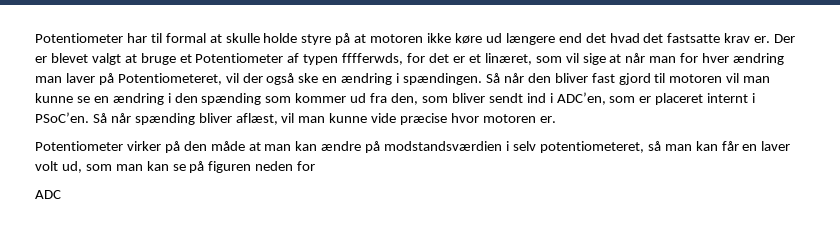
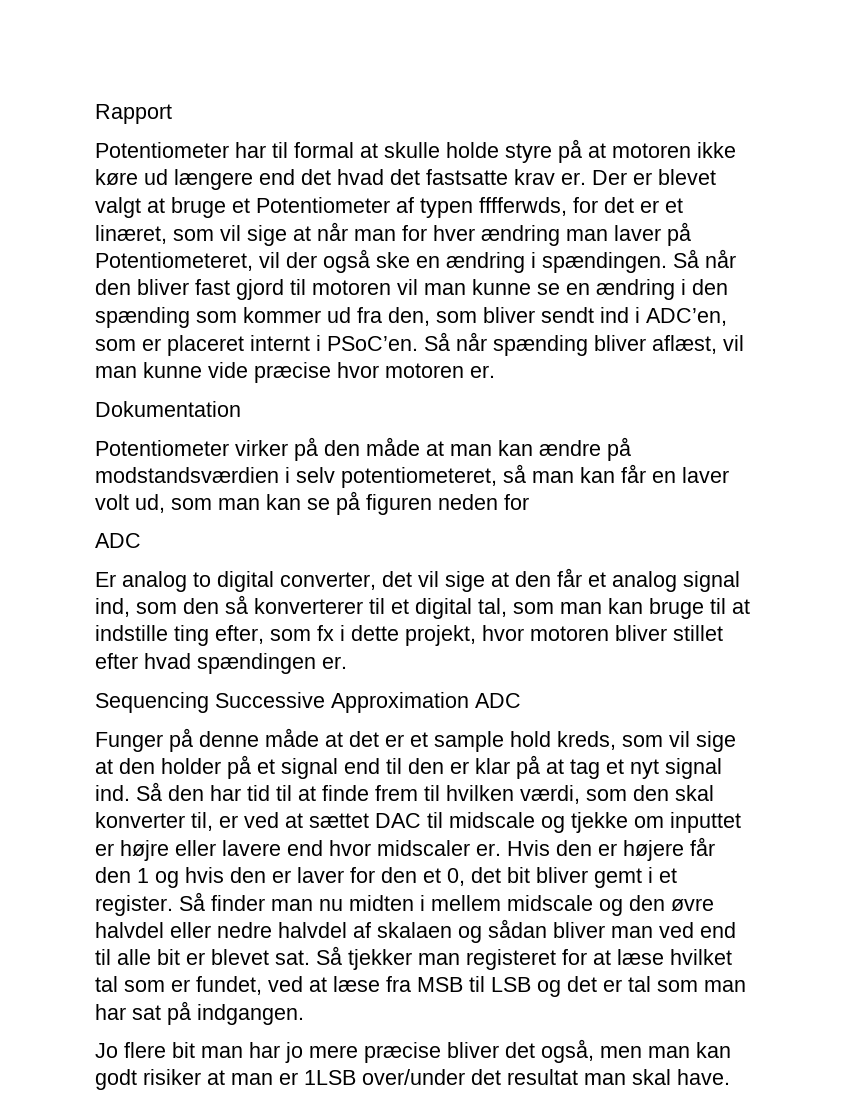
(35, 38) none -> [95,104,172,124] Rapport //
(556, 119) none -> [95,401,241,417] // Dokumentation
(61, 194) none -> [95,568,740,592] [95,595,750,619] [95,625,723,646] [95,653,347,674] [95,692,521,713] [95,728,736,752] [95,755,722,779] [95,782,714,804] [95,812,741,833] [95,837,715,861] [95,867,677,888] [95,892,714,916] [95,919,736,943] [95,946,732,970] [95,976,746,997] [95,1001,304,1025] [95,1039,731,1063] [95,1069,730,1090] // Er analog to digital converter, det vil sige at den får et analog signal ind, som den så konverterer til et digital tal, som man kan bruge til at indstille ting efter, som fx i dette projekt, hvor motoren bliver stillet efter hvad spændingen er. // Sequencing Successive Approximation ADC // Funger på denne måde at det er et sample hold kreds, som vil sige at den holder på et signal end til den er klar på at tag et nyt signal ind. Så den har tid til at finde frem til hvilken værdi, som den skal konverter til, er ved at sættet DAC til midscale og tjekke om inputtet er højre eller lavere end hvor midscaler er. Hvis den er højere får den 1 og hvis den er laver for den et 0, det bit bliver gemt i et register. Så finder man nu midten i mellem midscale og den øvre halvdel eller nedre halvdel af skalaen og sådan bliver man ved end til alle bit er blevet sat. Så tjekker man registeret for at læse hvilket tal som er fundet, ved at læse fra MSB til LSB og det er tal som man har sat på indgangen. // Jo flere bit man har jo mere præcise bliver det også, men man kan godt risiker at man er 1LSB over/under det resultat man skal have.

